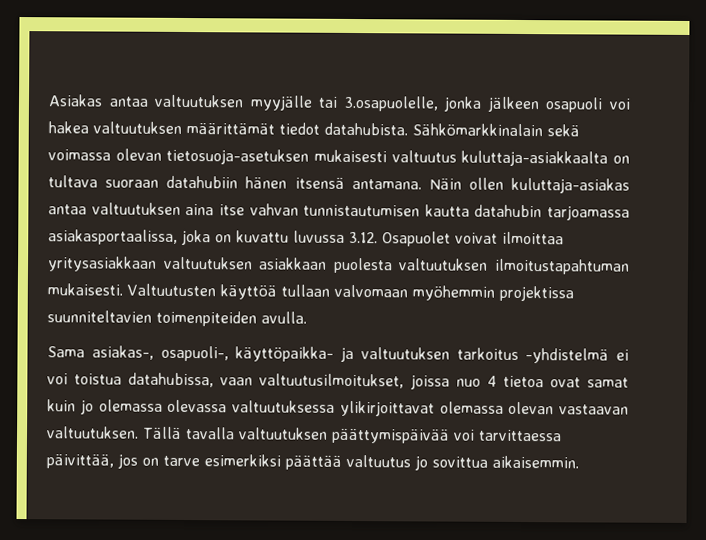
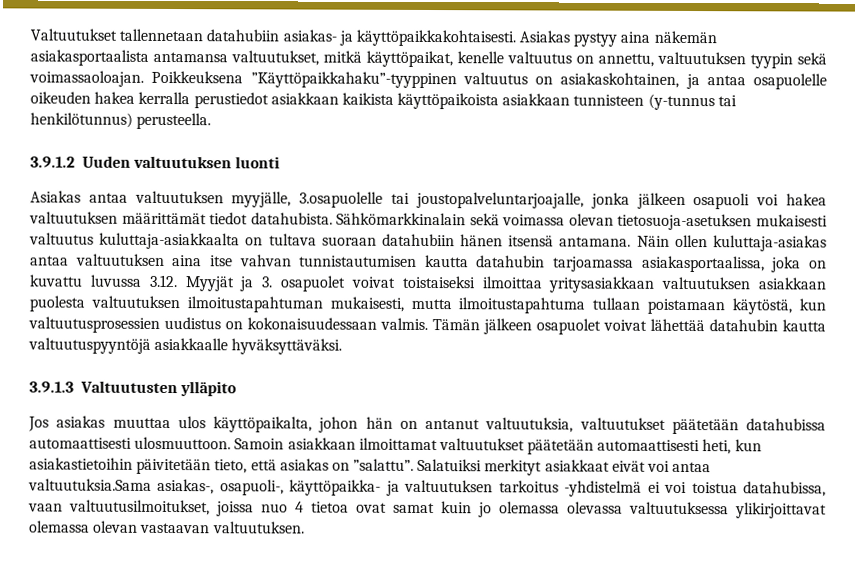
[48,94,439,112] Asiakas antaa valtuutuksen myyjälle tai 3.osapuolelle, -> [30,28,717,47] [30,49,827,69] [29,70,827,90] [30,91,737,111] [30,112,212,130] [30,155,281,169] [30,190,584,209] Valtuutukset tallennetaan datahubiin asiakas- ja käyttöpaikkakohtaisesti. Asiakas pystyy aina näkemän asiakasportaalista antamansa valtuutukset, mitkä käyttöpaikat, kenelle valtuutus on annettu, valtuutuksen tyypin sekä voimassaoloajan. Poikkeuksena ”Käyttöpaikkahaku”-tyyppinen valtuutus on asiakaskohtainen, ja antaa osapuolelle oikeuden hakea kerralla perustiedot asiakkaan kaikista käyttöpaikoista asiakkaan tunnisteen (y-tunnus tai henkilötunnus) perusteella. // 3.9.1.2 Uuden valtuutuksen luonti // Asiakas antaa valtuutuksen myyjälle, 3.osapuolelle tai joustopalveluntarjoajalle,
[382,231,498,247] Osapuolet voivat -> [184,275,476,292] Myyjät ja 3. osapuolet voivat toistaiseksi
[47,283,574,302] [47,310,307,327] [47,346,85,358] mukaisesti. Valtuutusten käyttöä tullaan valvomaan myöhemmin projektissa suunniteltavien toimenpiteiden avulla. // Sama -> [329,296,827,315] [28,316,826,335] [28,337,343,355] [29,380,237,397] [28,415,826,435] [29,436,762,455] [29,457,712,476] [28,478,152,491] mukaisesti, mutta ilmoitustapahtuma tullaan poistamaan käytöstä, kun valtuutusprosessien uudistus on kokonaisuudessaan valmis. Tämän jälkeen osapuolet voivat lähettää datahubin kautta valtuutuspyyntöjä asiakkaalle hyväksyttäväksi. // 3.9.1.3 Valtuutusten ylläpito // Jos asiakas muuttaa ulos käyttöpaikalta, johon hän on antanut valtuutuksia, valtuutukset päätetään datahubissa automaattisesti ulosmuuttoon. Samoin asiakkaan ilmoittamat valtuutukset päätetään automaattisesti heti, kun asiakastietoihin päivitetään tieto, että asiakas on ”salattu”. Salatuiksi merkityt asiakkaat eivät voi antaa valtuutuksia.Sama
[142,426,562,444] [46,453,579,471] Tällä tavalla valtuutuksen päättymispäivää voi tarvittaessa päivittää, jos on tarve esimerkiksi päättää valtuutus jo sovittua aikaisemmin. -> (305, 527) none

